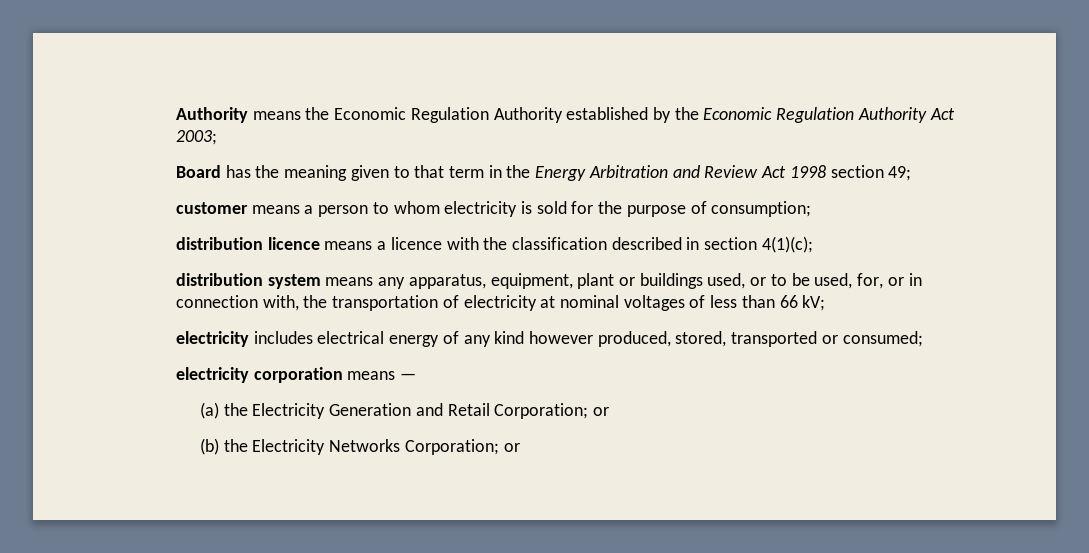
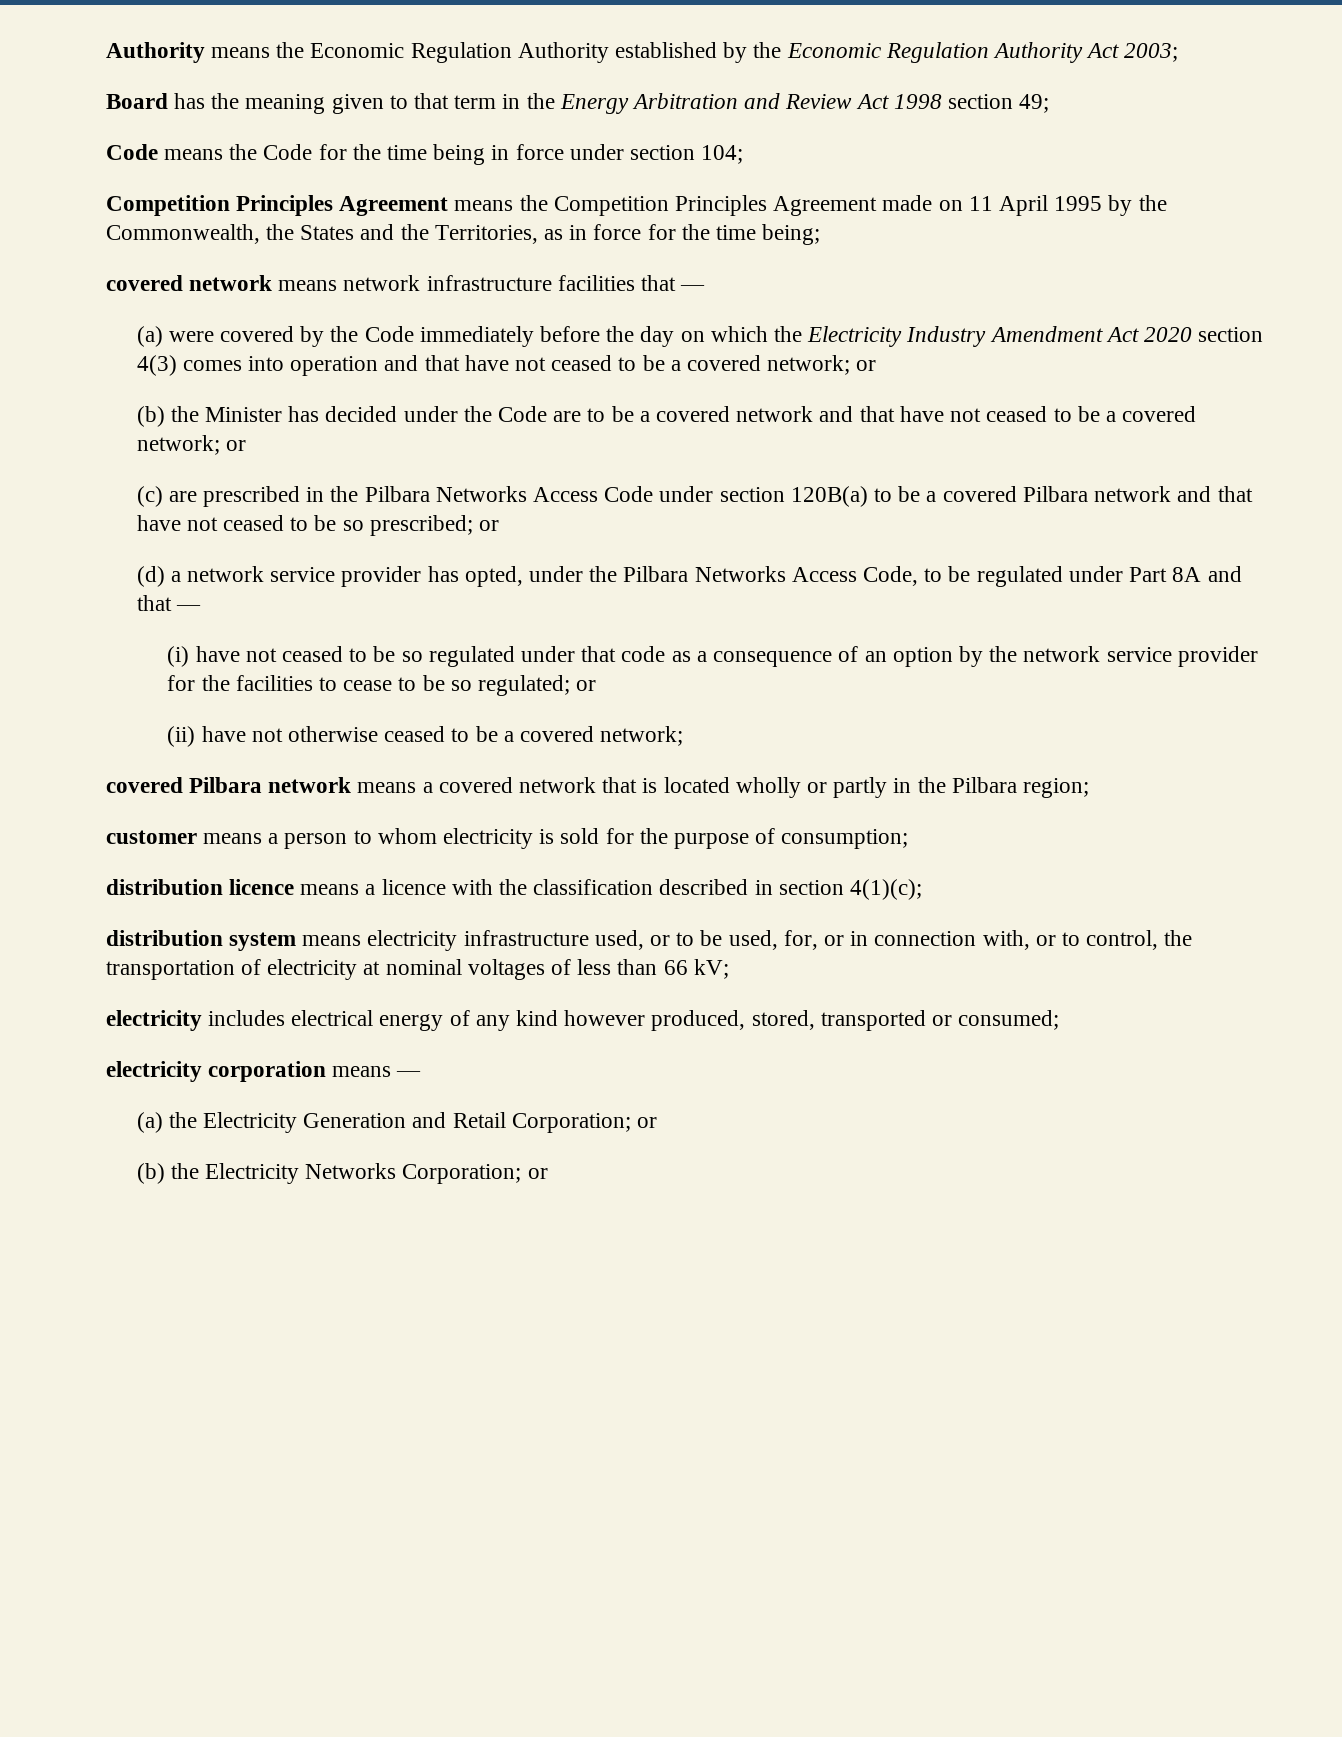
(912, 173) none -> [105,144,744,165] [105,195,1167,216] [105,224,821,245] [105,275,706,291] [136,326,1264,347] [136,355,877,376] [136,406,1197,427] [136,435,246,455] [136,486,1253,507] [136,515,499,536] [136,566,1242,587] [136,595,201,611] [167,646,1258,667] [167,675,597,696] [167,726,684,747] [105,777,1090,798] // Code means the Code for the time being in force under section 104; // Competition Principles Agreement means the Competition Principles Agreement made on 11 April 1995 by the Commonwealth, the States and the Territories, as in force for the time being; // covered network means network infrastructure facilities that — // (a) were covered by the Code immediately before the day on which the Electricity Industry Amendment Act 2020 section 4(3) comes into operation and that have not ceased to be a covered network; or // (b) the Minister has decided under the Code are to be a covered network and that have not ceased to be a covered network; or // (c) are prescribed in the Pilbara Networks Access Code under section 120B(a) to be a covered Pilbara network and that have not ceased to be so prescribed; or // (d) a network service provider has opted, under the Pilbara Networks Access Code, to be regulated under Part 8A and that — // (i) have not ceased to be so regulated under that code as a consequence of an option by the network service provider for the facilities to cease to be so regulated; or // (ii) have not otherwise ceased to be a covered network; // covered Pilbara network means a covered network that is located wholly or partly in the Pilbara region;
[378,273,703,289] any apparatus, equipment, plant or buildings -> [367,930,589,951] electricity infrastructure
(299, 303) none -> [1035,930,1159,950] or to control,

